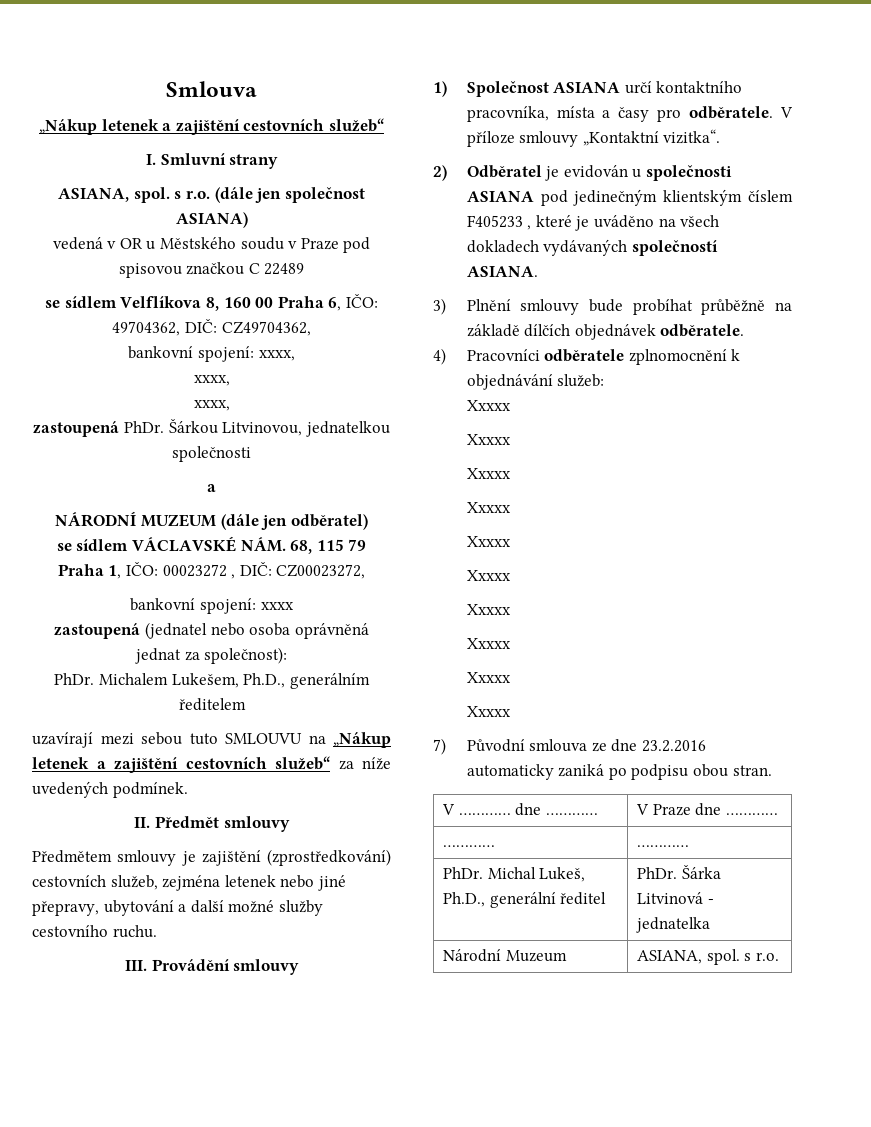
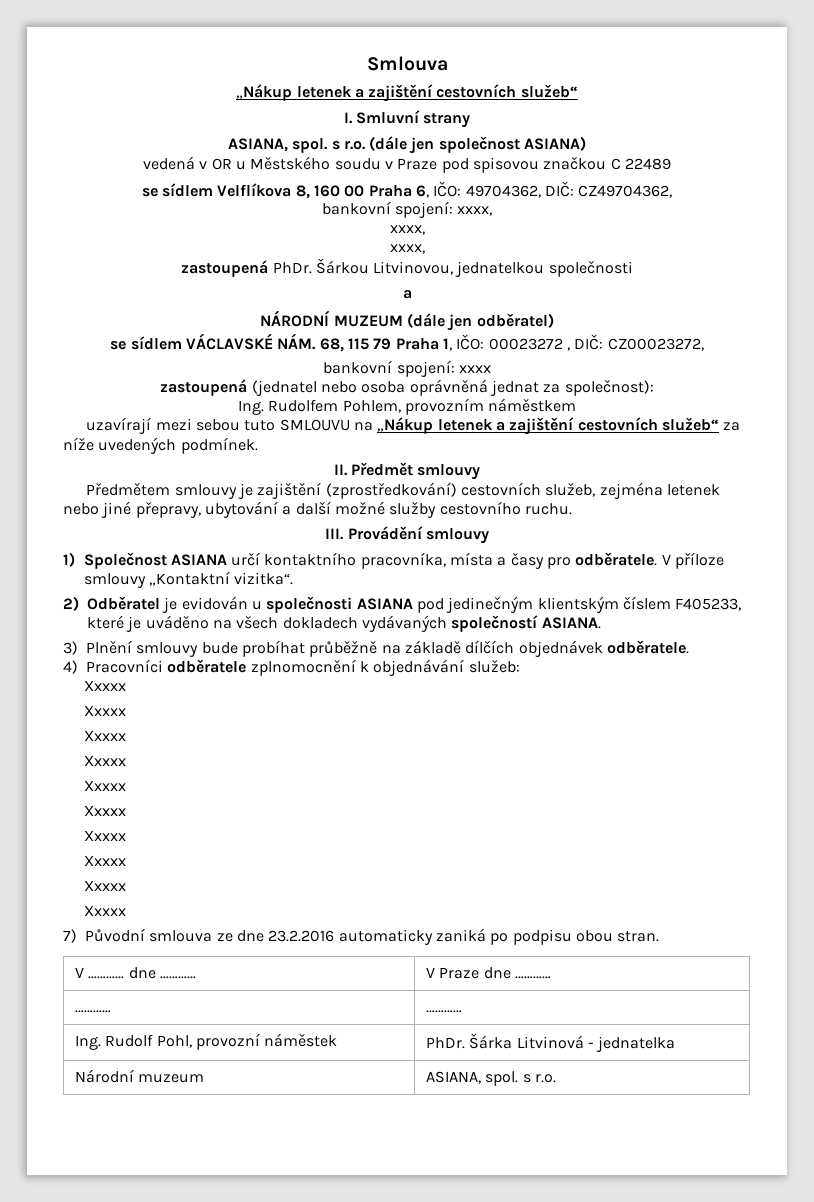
[54,673,370,689] [178,698,246,711] PhDr. Michalem Lukešem, Ph.D., generálním ředitelem -> [237,398,577,415] Ing. Rudolfem Pohlem, provozním náměstkem
[466,215,532,230] F405233 , -> [675,598,742,611] F405233,
[443,867,586,882] [443,892,607,908] PhDr. Michal Lukeš, Ph.D., generální ředitel -> [74,1033,338,1050] Ing. Rudolf Pohl, provozní náměstek
[505,950,567,962] Muzeum -> [138,1074,205,1083] muzeum

